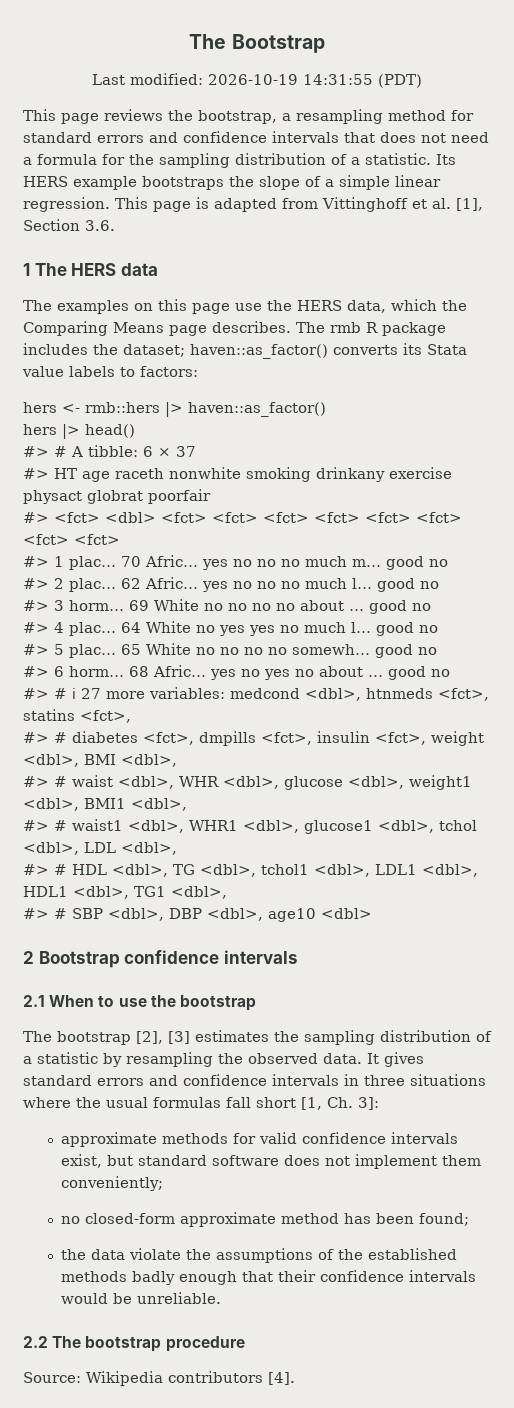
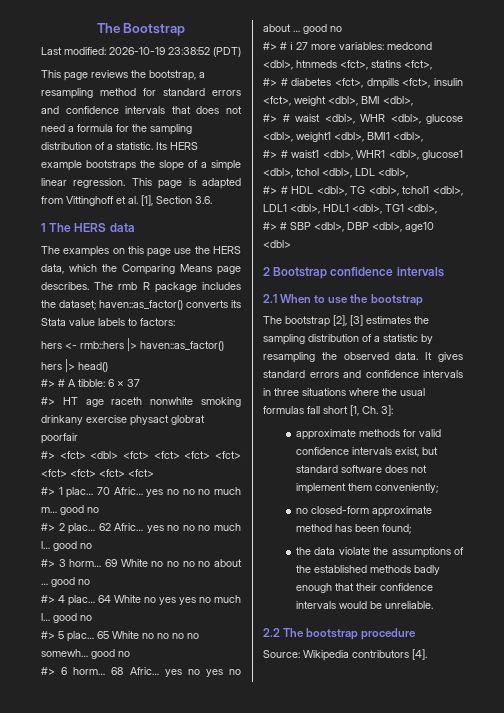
[303,74,373,85] 14:31:55 -> [168,47,210,55] 23:38:52

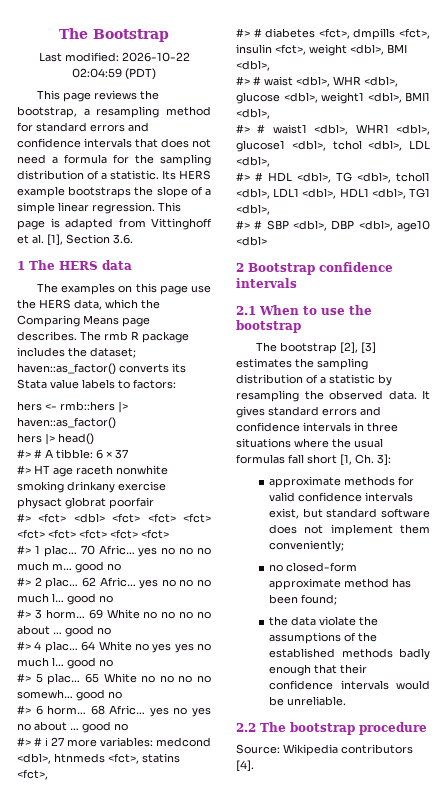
[109,47,210,55] 2026-10-19 23:38:52 -> [121,52,190,62] [72,68,122,78] 2026-10-22 02:04:59

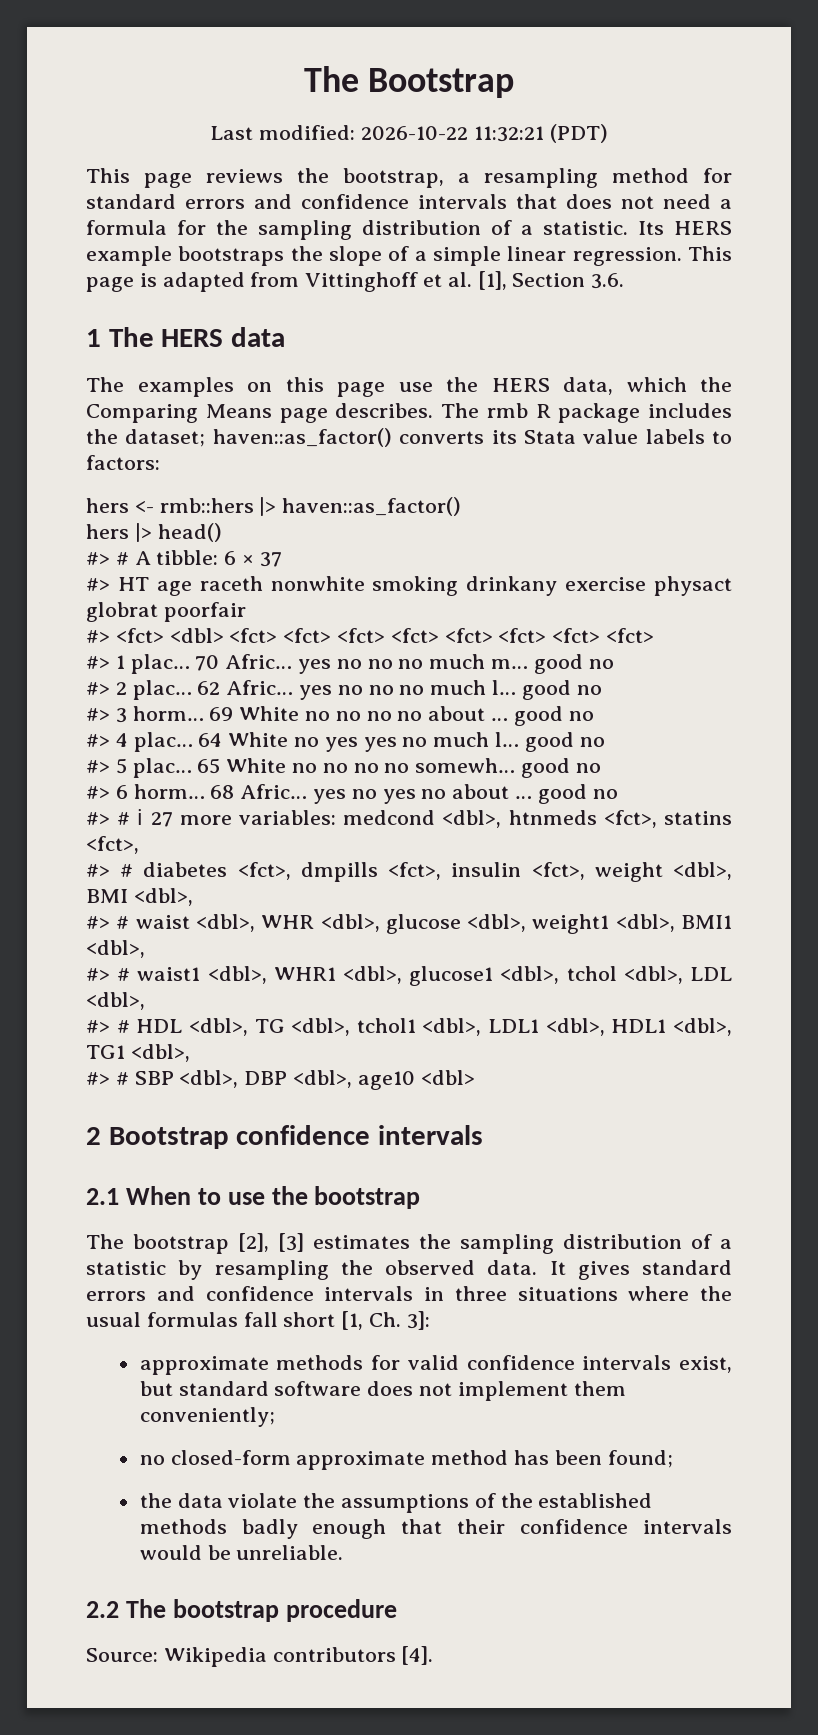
[72,68,122,78] 02:04:59 -> [473,126,544,142] 11:32:21

